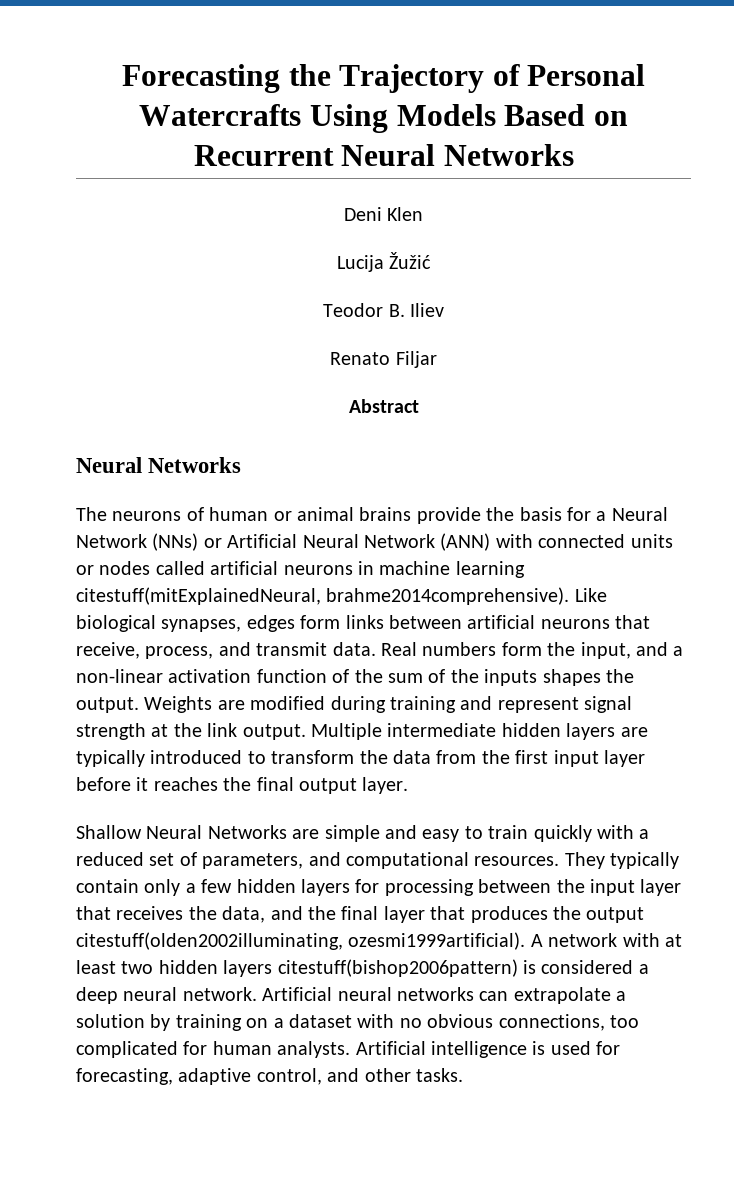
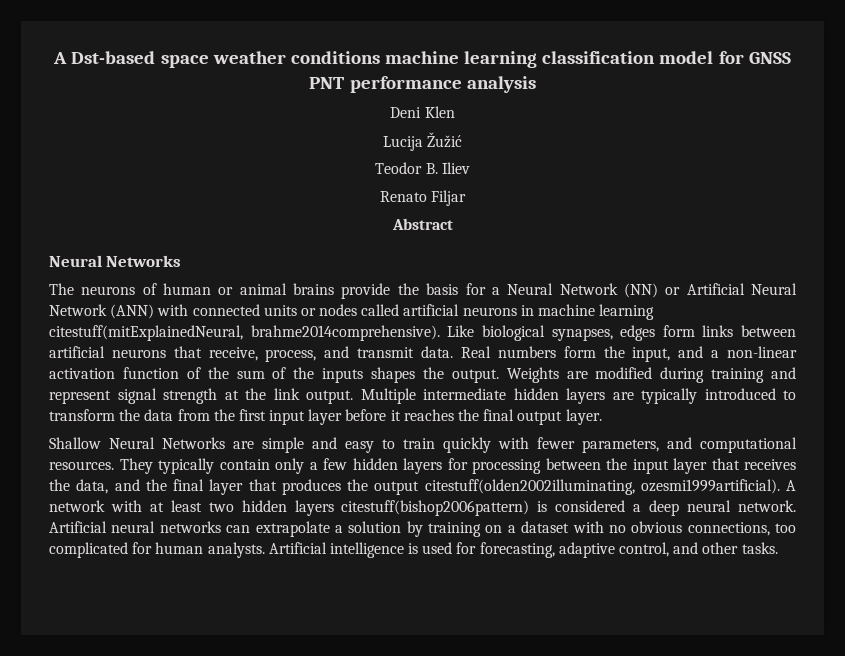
[121,64,646,93] [139,104,628,133] [193,144,574,166] Forecasting the Trajectory of Personal Watercrafts Using Models Based on Recurrent Neural Networks -> [53,51,791,68] [309,76,536,93] A Dst-based space weather conditions machine learning classification model for GNSS PNT performance analysis
[152,533,199,551] (NNs) -> [623,283,658,298] (NN)
[639,829,650,839] [76,852,197,866] a reduced set of -> [537,437,575,449] fewer

